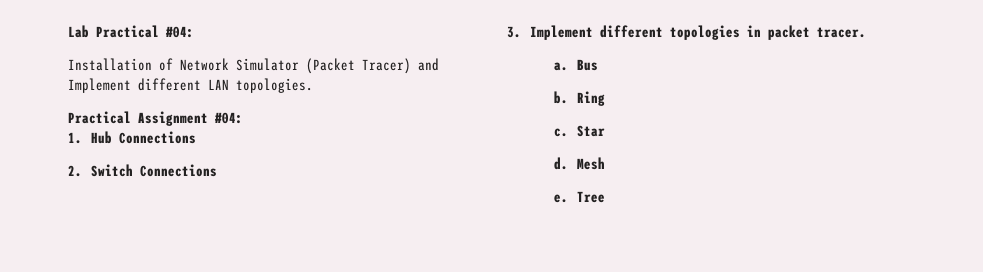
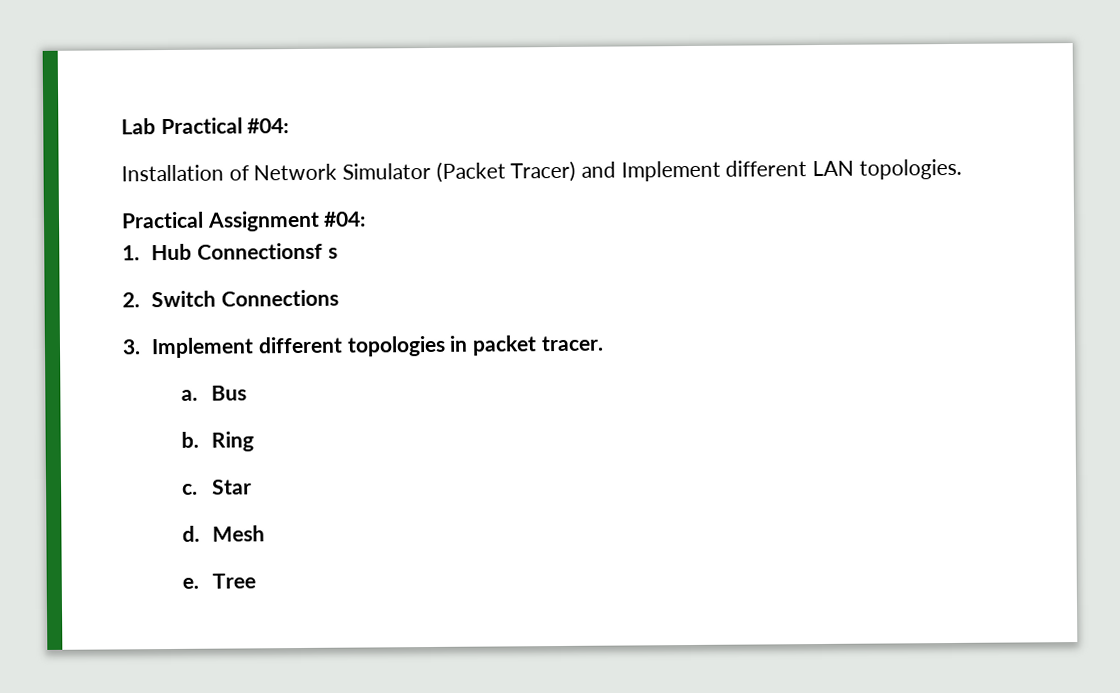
[119,131,197,144] Connections -> [196,242,338,260] Connectionsf s

